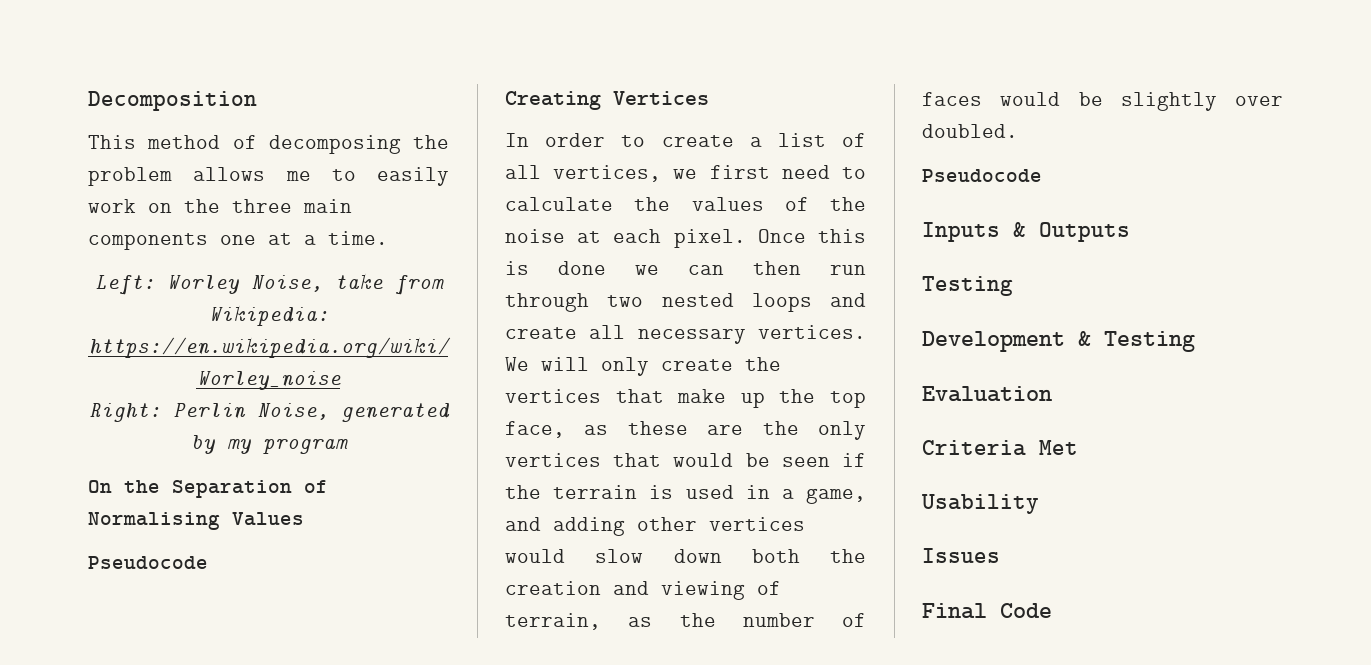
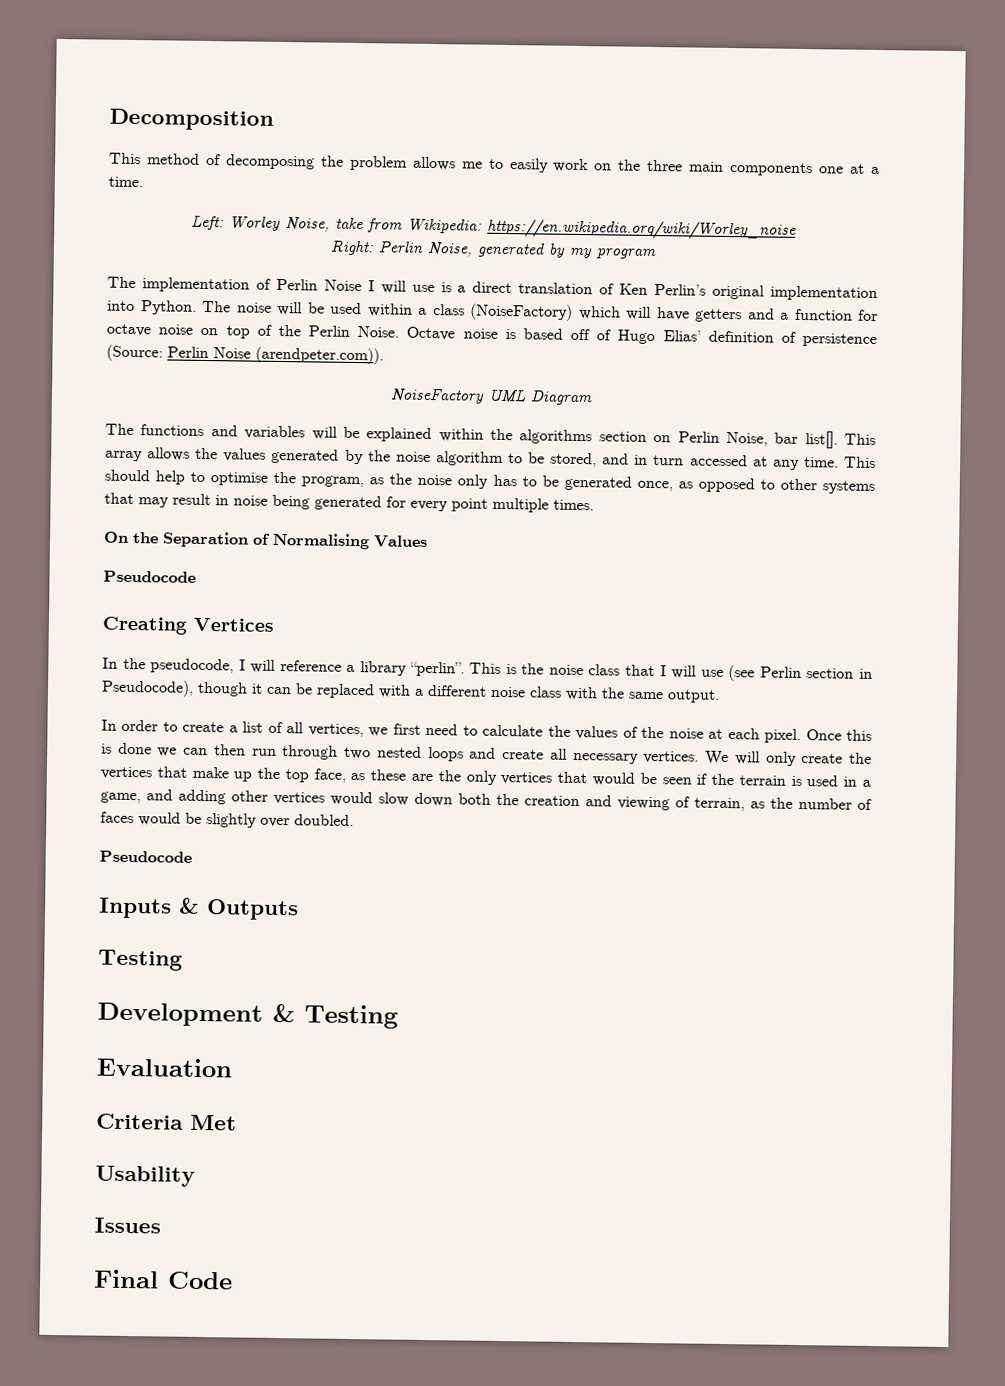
(348, 446) none -> [107,276,878,302] [107,300,878,323] [106,323,877,347] [106,344,384,365] [390,388,593,406] [105,423,876,449] [105,447,876,470] [104,469,875,494] [104,492,594,513] // The implementation of Perlin Noise I will use is a direct translation of Ken Perlin’s original implementation into Python. The noise will be used within a class (NoiseFactory) which will have getters and a function for octave noise on top of the Perlin Noise. Octave noise is based off of Hugo Elias’ definition of persistence (Source: Perlin Noise (arendpeter.com)). // NoiseFactory UML Diagram // The functions and variables will be explained within the algorithms section on Perlin Noise, bar list[]. This array allows the values generated by the noise algorithm to be stored, and in turn accessed at any time. This should help to optimise the program, as the noise only has to be generated once, as opposed to other systems that may result in noise being generated for every point multiple times.
(709, 98) none -> [102,657,873,682] [101,679,720,703] // In the pseudocode, I will reference a library “perlin”. This is the noise class that I will use (see Perlin section in Pseudocode), though it can be replaced with a different noise class with the same output.

